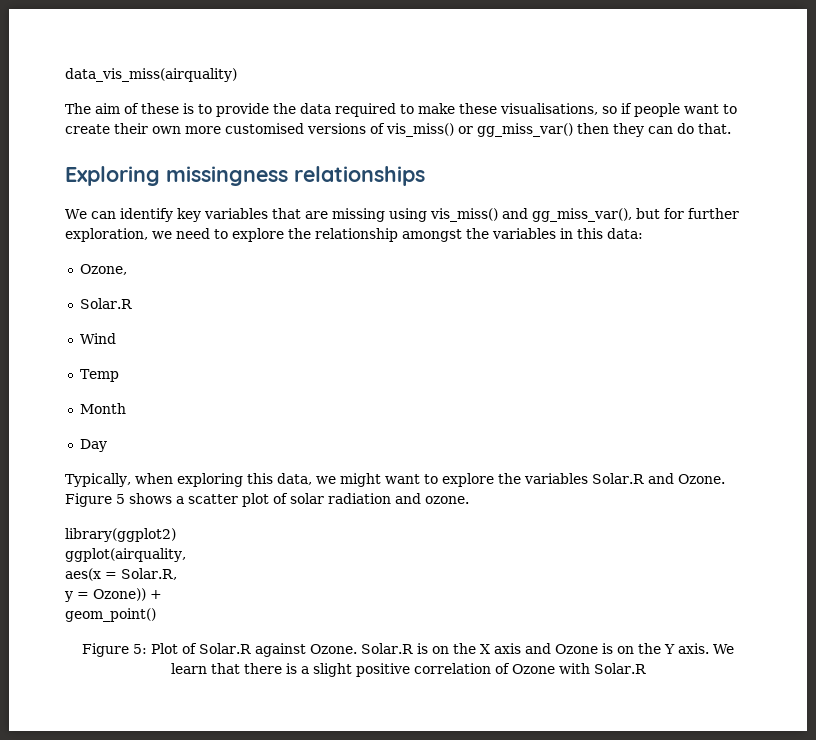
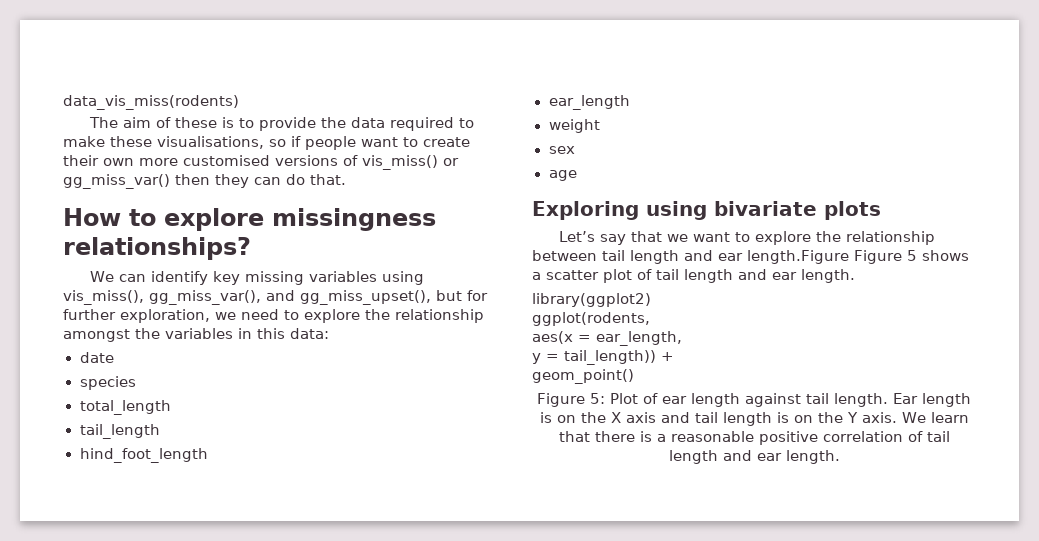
[65,68,237,82] data_vis_miss(airquality) -> [63,95,239,110] data_vis_miss(rodents)
[65,166,425,186] Exploring missingness relationships -> [63,208,436,231] [63,237,251,260] How to explore missingness relationships?
[203,208,632,222] variables that are missing using vis_miss() and gg_miss_var(), -> [244,271,424,285] [63,290,431,305] missing variables using vis_miss(), gg_miss_var(), and gg_miss_upset(),
[79,264,127,275] [79,298,132,309] [79,333,116,344] [79,369,119,382] [79,403,126,414] [79,439,107,452] [65,473,725,487] Ozone, // Solar.R // Wind // Temp // Month // Day // Typically, when exploring this data, we might want to explore the variables Solar.R and Ozone. -> [79,352,114,363] [79,376,136,390] [79,400,171,415] [79,424,160,439] [79,448,208,463] [548,95,630,110] [548,119,600,133] [548,146,575,154] [548,170,577,181] [532,201,881,220] [558,231,935,245] [532,250,849,264] date // species // total_length // tail_length // hind_foot_length // ear_length // weight // sex // age // Exploring using bivariate plots // Let’s say that we want to explore the relationship between tail length and ear length.Figure
[290,493,469,504] solar radiation and ozone. -> [656,269,855,283] tail length and ear length.
[65,548,186,562] ggplot(airquality, -> [532,312,650,326] ggplot(rodents,
[121,568,177,580] Solar.R, -> [596,331,682,346] ear_length,
[93,588,146,601] Ozone)) -> [564,350,656,365] tail_length))
[198,643,413,657] Solar.R against Ozone. Solar.R -> [661,393,971,407] ear length against tail length. Ear length
[554,644,598,654] Ozone -> [694,412,772,426] tail length
[312,663,352,677] slight -> [670,431,754,442] reasonable
[511,663,646,674] Ozone with Solar.R -> [926,431,950,442] [668,450,840,464] tail length and ear length.

